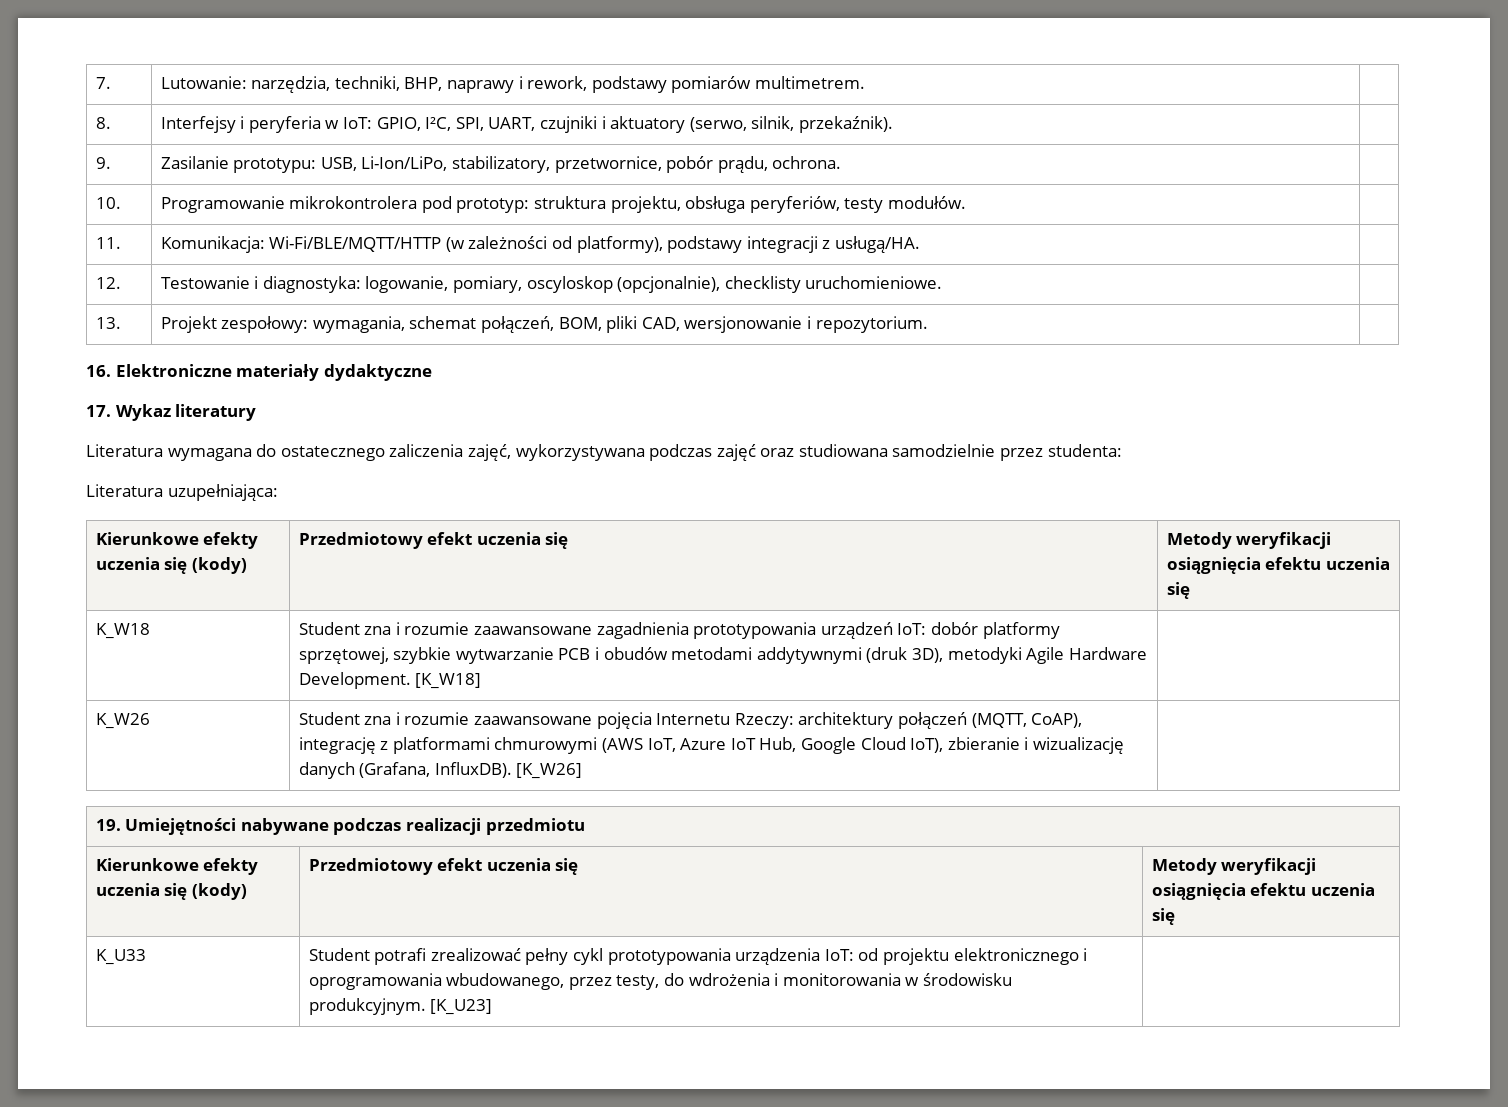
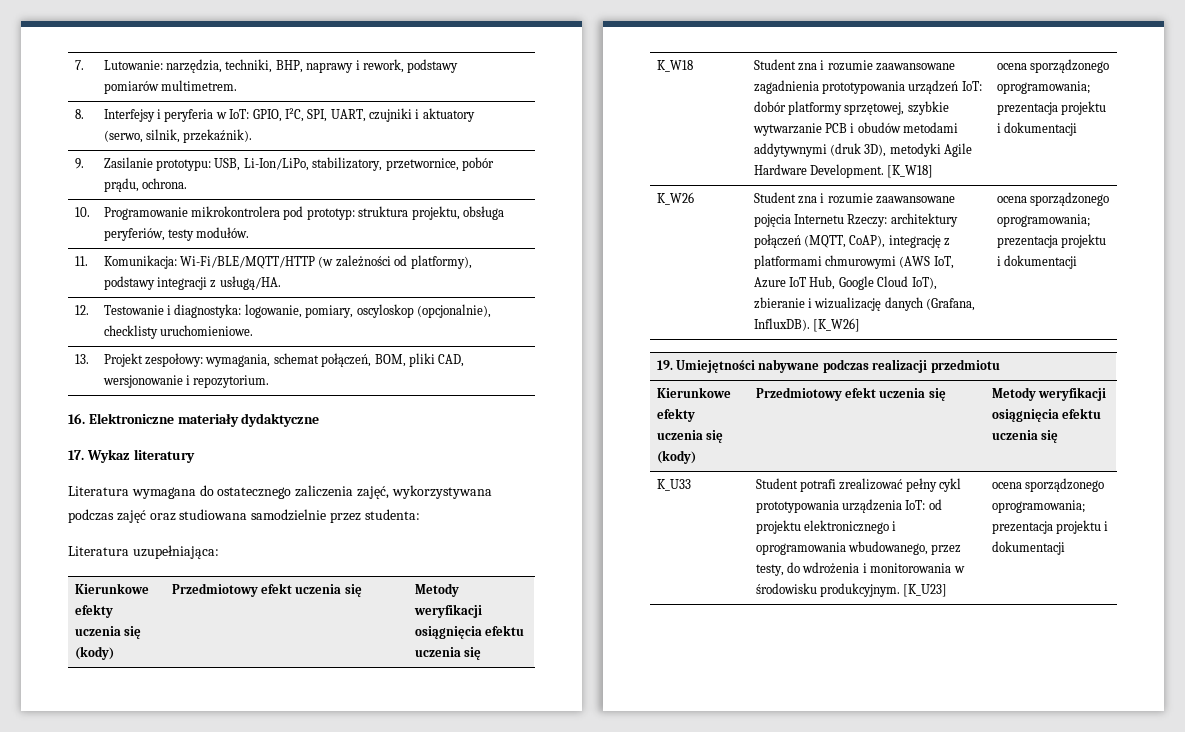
(482, 681) none -> [996,59,1110,73] [996,81,1090,94] [996,101,1107,115] [996,122,1078,136] ocena sporządzonego oprogramowania; prezentacja projektu i dokumentacji
(583, 771) none -> [996,192,1110,206] [996,214,1090,227] [996,234,1107,248] [996,255,1078,269] ocena sporządzonego oprogramowania; prezentacja projektu i dokumentacji
(493, 1007) none -> [991,478,1105,492] [991,500,1085,513] [991,520,1109,534] [991,541,1065,555] ocena sporządzonego oprogramowania; prezentacja projektu i dokumentacji

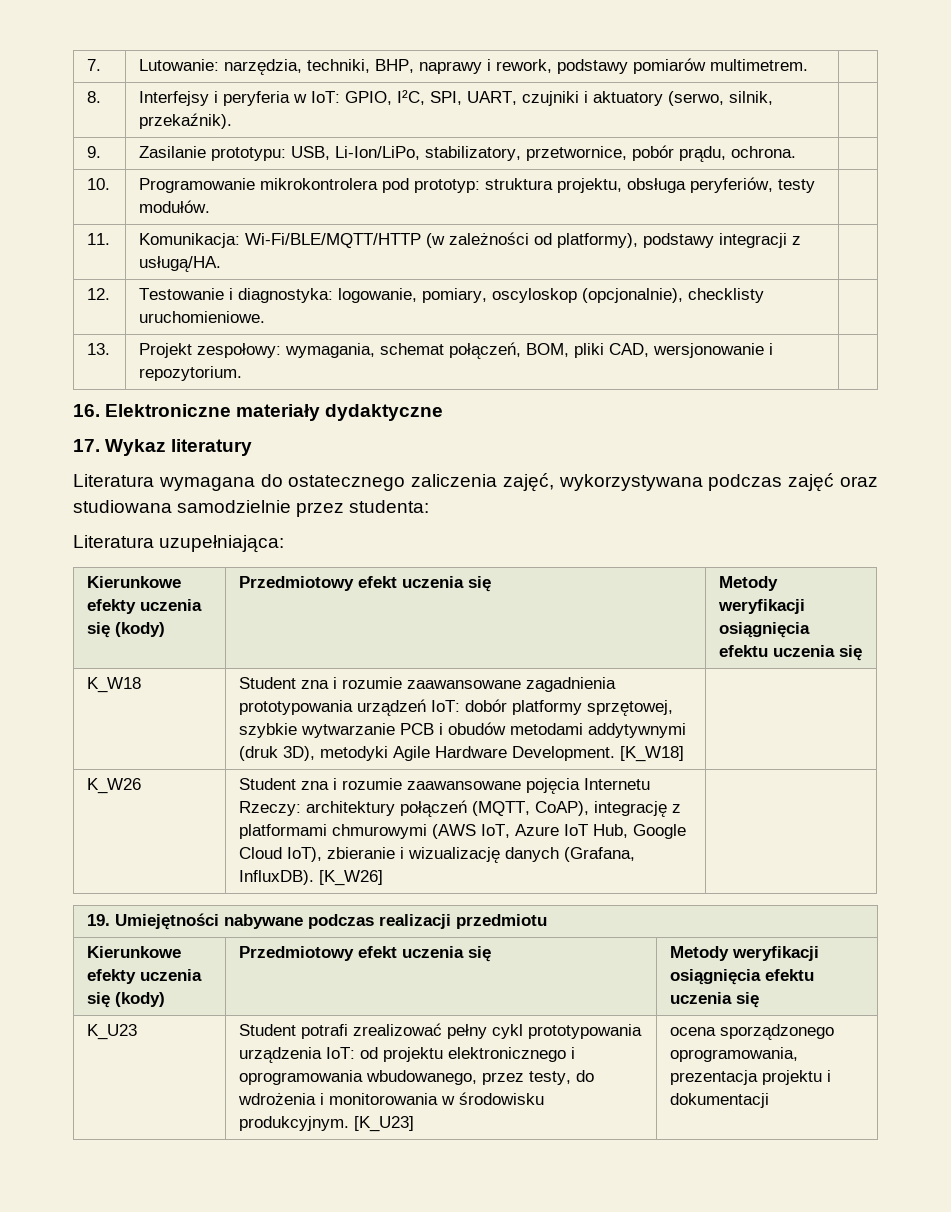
[996,59,1110,73] [996,81,1090,94] [996,101,1107,115] [996,122,1078,136] ocena sporządzonego oprogramowania; prezentacja projektu i dokumentacji -> (685, 754) none
[996,192,1110,206] [996,214,1090,227] [996,234,1107,248] [996,255,1078,269] ocena sporządzonego oprogramowania; prezentacja projektu i dokumentacji -> (384, 878) none
[656,479,691,491] K_U33 -> [87,1024,138,1040] K_U23
[991,500,1085,513] oprogramowania; -> [670,1047,799,1062] oprogramowania,

